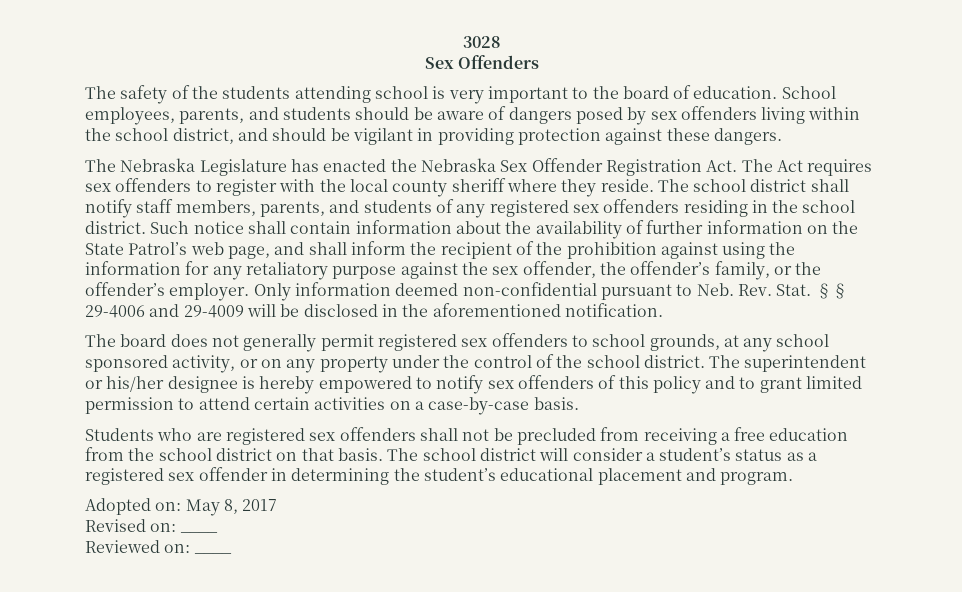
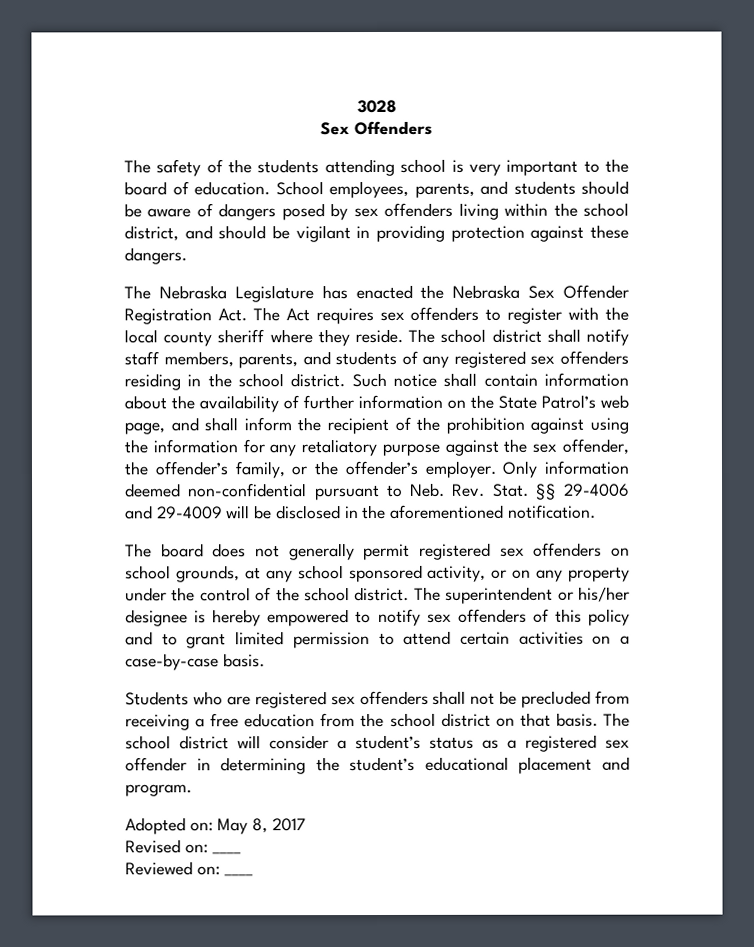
[571,335,588,347] to -> [611,547,630,557] on

